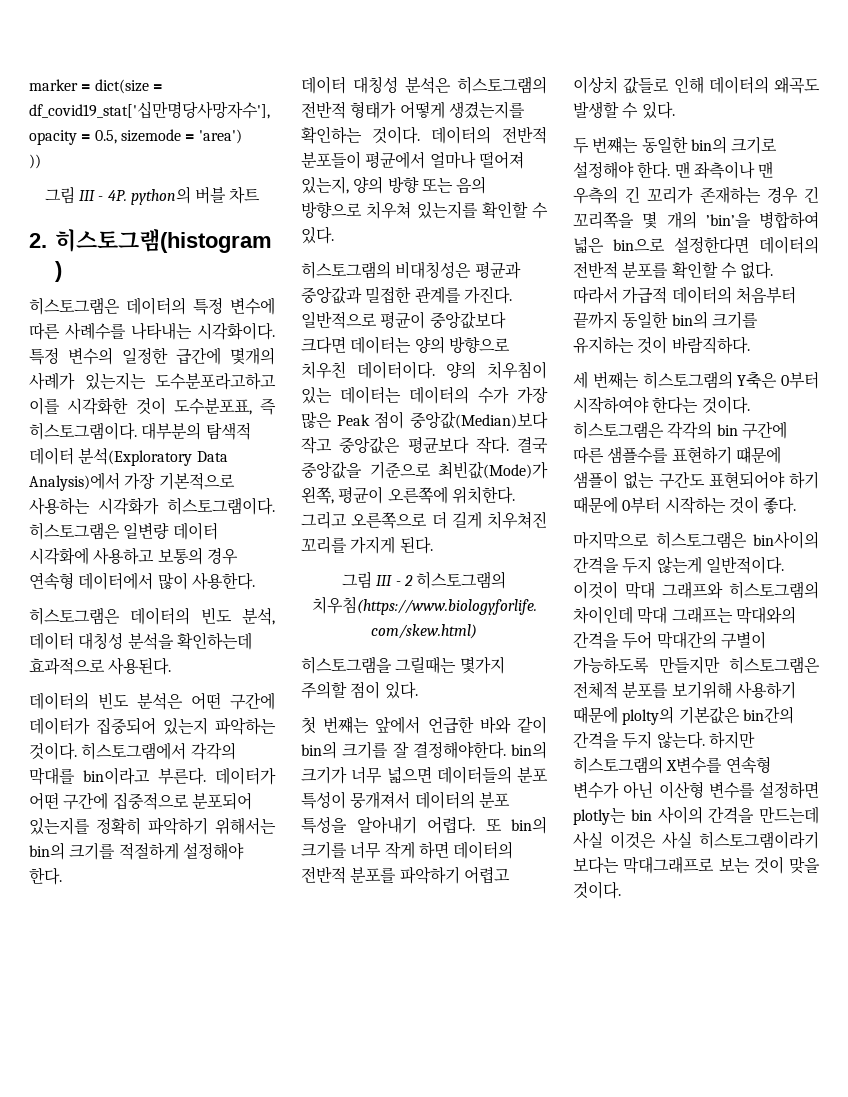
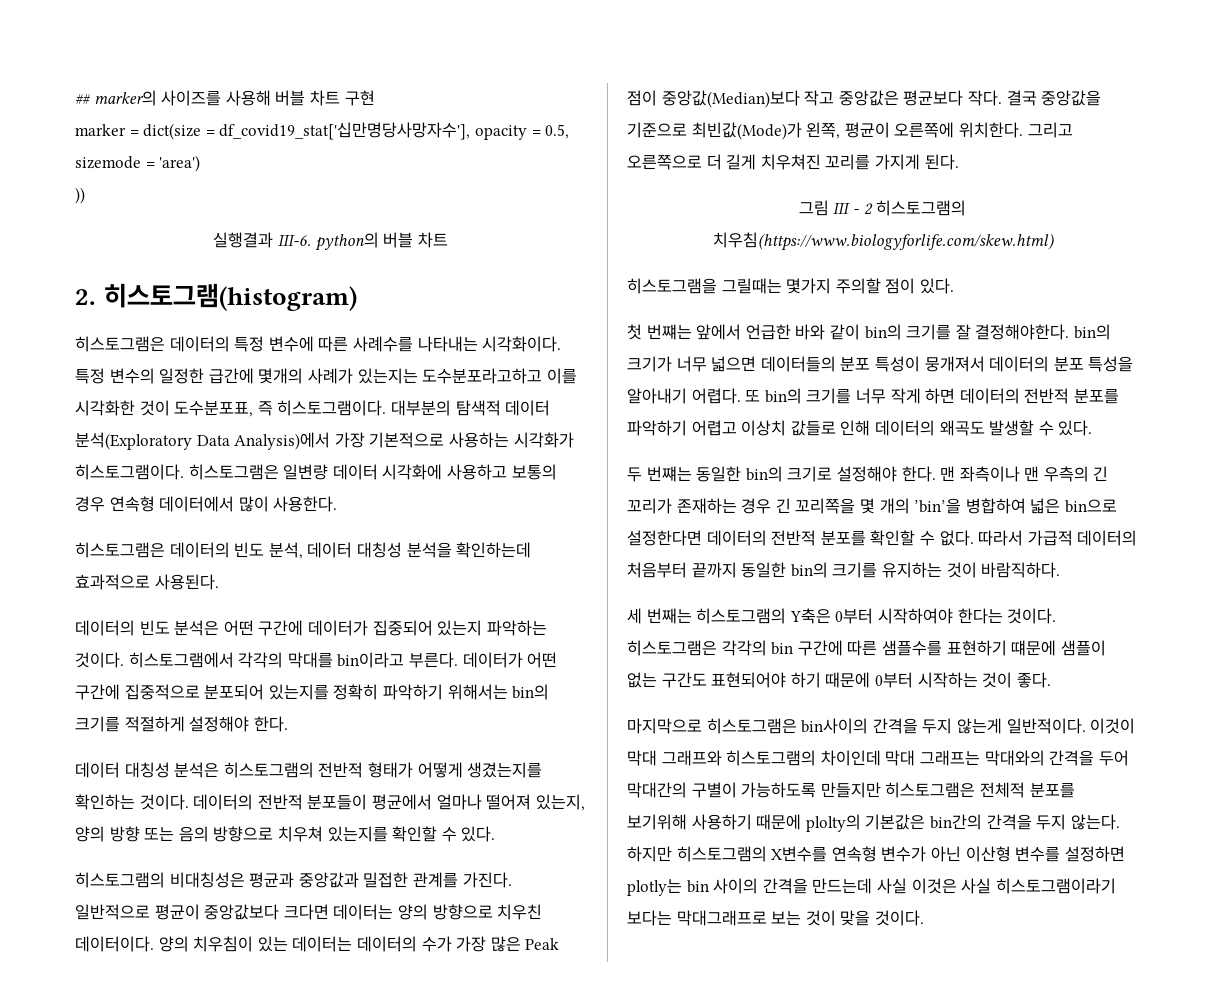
(29, 85) none -> [75,90,375,106] ## marker의 사이즈를 사용해 버블 차트 구현 //
[44,186,127,204] 그림 III - 4P. -> [213,232,311,248] 실행결과 III-6.

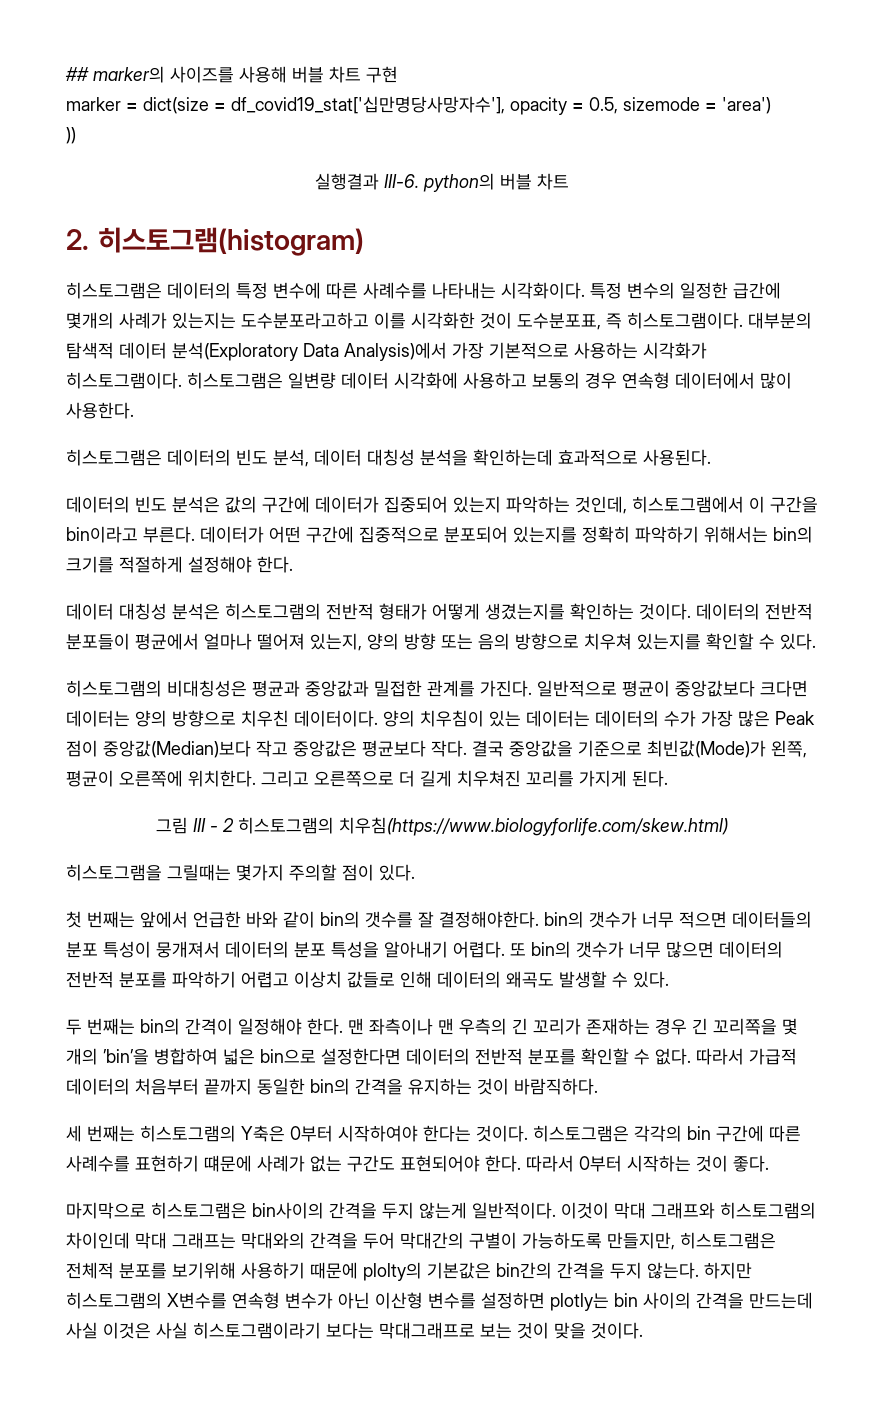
[223,620,254,636] 어떤 -> [225,496,257,513] 값의
[75,652,333,668] 것이다. 히스토그램에서 각각의 막대를 -> [575,496,818,514] 것인데, 히스토그램에서 이 구간을
[646,324,692,340] 번쨰는 -> [87,911,135,928] 번째는
[906,324,952,340] 크기를 -> [365,911,413,928] 갯수를
[627,356,757,372] 크기가 너무 넓으면 -> [589,911,727,928] 갯수가 너무 적으면
[806,388,956,404] 크기를 너무 작게 하면 -> [576,941,714,958] 갯수가 너무 많으면
[646,466,897,482] 번쨰는 동일한 bin의 크기로 설정해야 -> [87,1018,302,1035] 번째는 bin의 간격이 일정해야
[832,562,878,578] 크기를 -> [355,1078,403,1095] 간격을
[881,640,942,656] 샘플수를 -> [66,1155,130,1172] 사례수를
[1060,640,1106,656] 샘플이 -> [257,1155,305,1172] 사례가
[790,672,871,688] 하기 때문에 -> [485,1155,574,1172] 한다. 따라서
[820,782,881,798] 만들지만 -> [607,1232,675,1250] 만들지만,

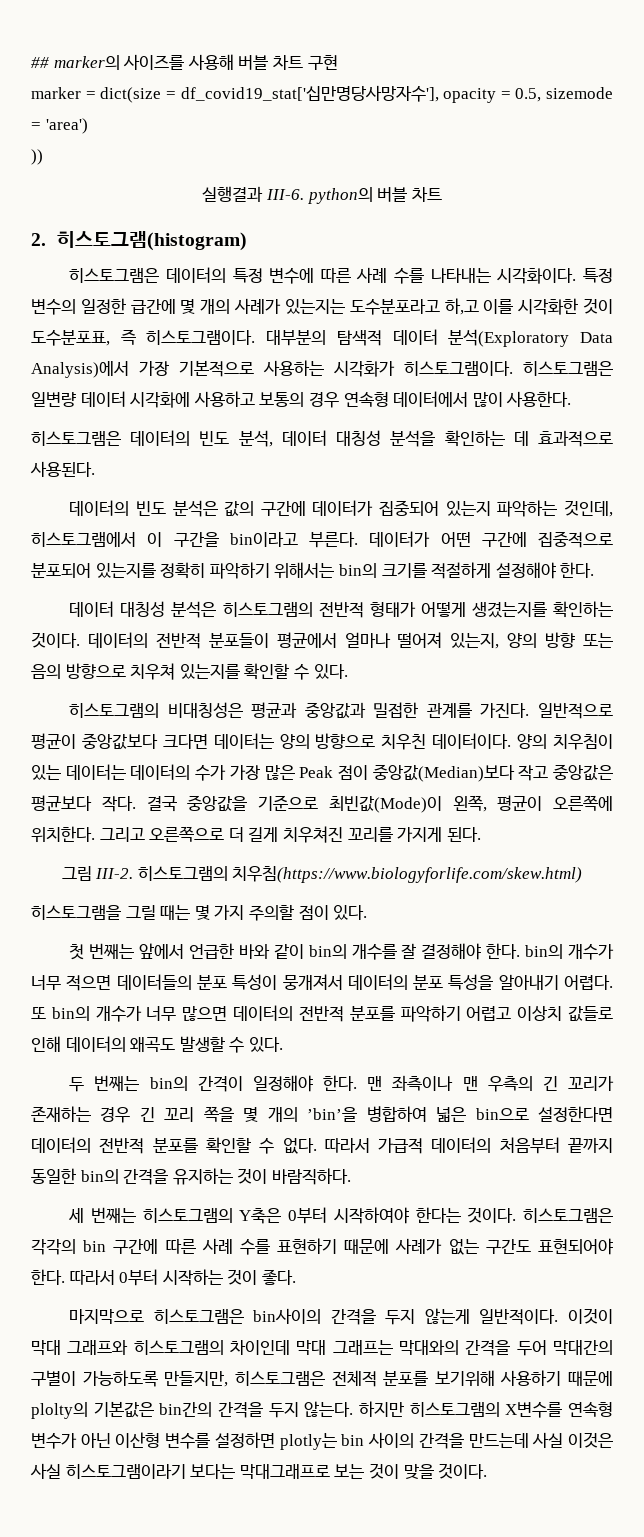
[363,282,427,299] 사례수를 -> [356,267,425,284] 사례 수를
[66,312,369,329] 몇개의 사례가 있는지는 도수분포라고하고 -> [180,298,479,315] 몇 개의 사례가 있는지는 도수분포라고 하,고
[473,449,553,466] 확인하는데 -> [444,430,529,447] 확인하는 데
[647,740,766,758] 최빈값(Mode)가 -> [328,796,442,813] 최빈값(Mode)이
[193,818,234,832] III - 2 -> [95,868,134,879] III-2.
[167,864,284,881] 그릴때는 몇가지 -> [125,905,245,920] 그릴 때는 몇 가지
[365,911,637,928] 갯수를 잘 결정해야한다. bin의 갯수가 -> [351,943,614,960] 개수를 잘 결정해야 한다. bin의 개수가
[576,941,624,958] 갯수가 -> [95,1006,142,1022] 개수가
[713,1018,777,1035] 꼬리쪽을 -> [164,1106,234,1122] 꼬리 쪽을
[66,1155,252,1172] 사례수를 표현하기 떄문에 -> [201,1238,390,1255] 사례 수를 표현하기 때문에

